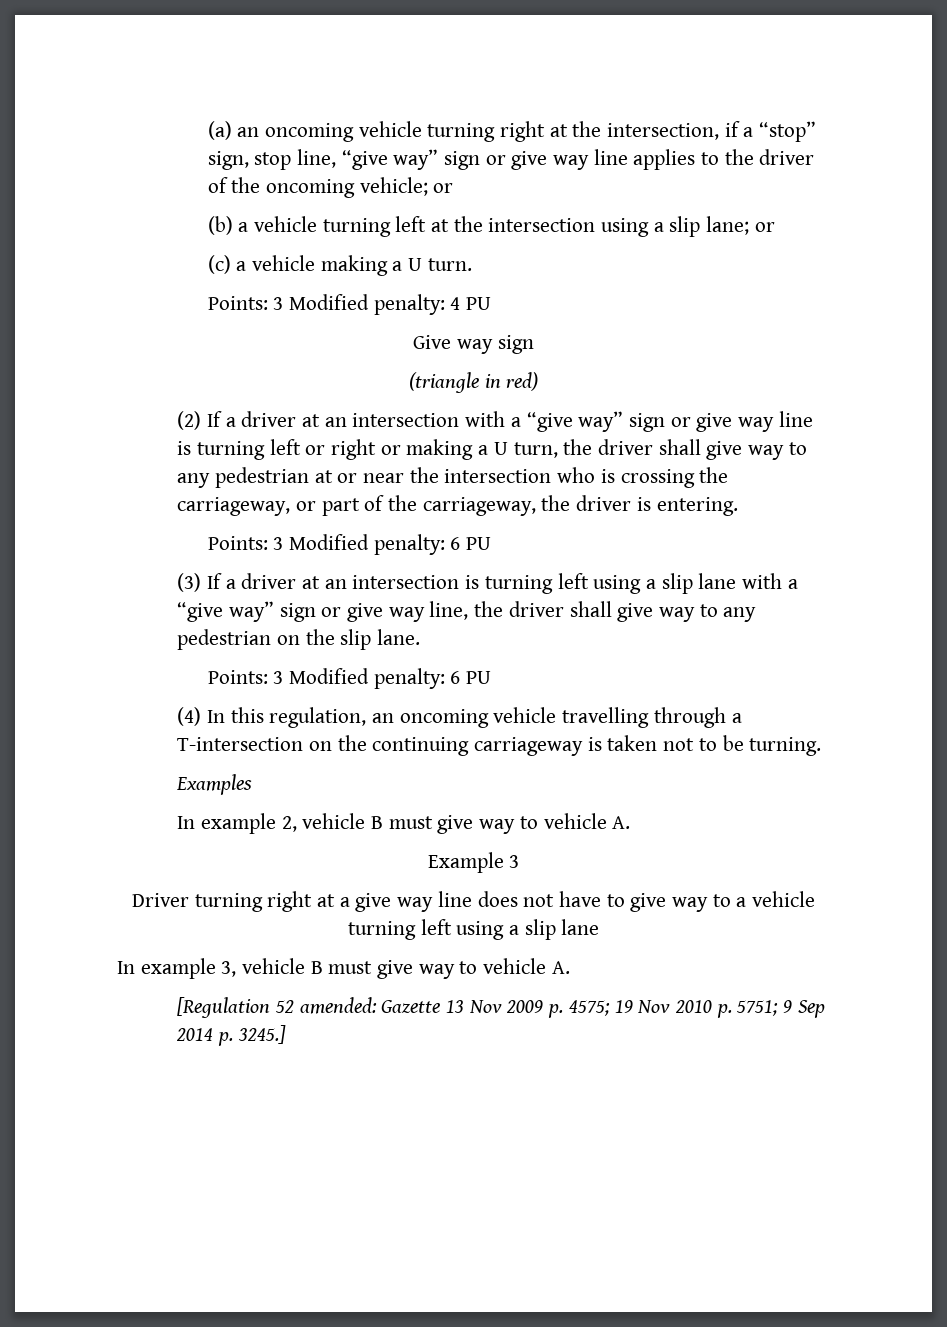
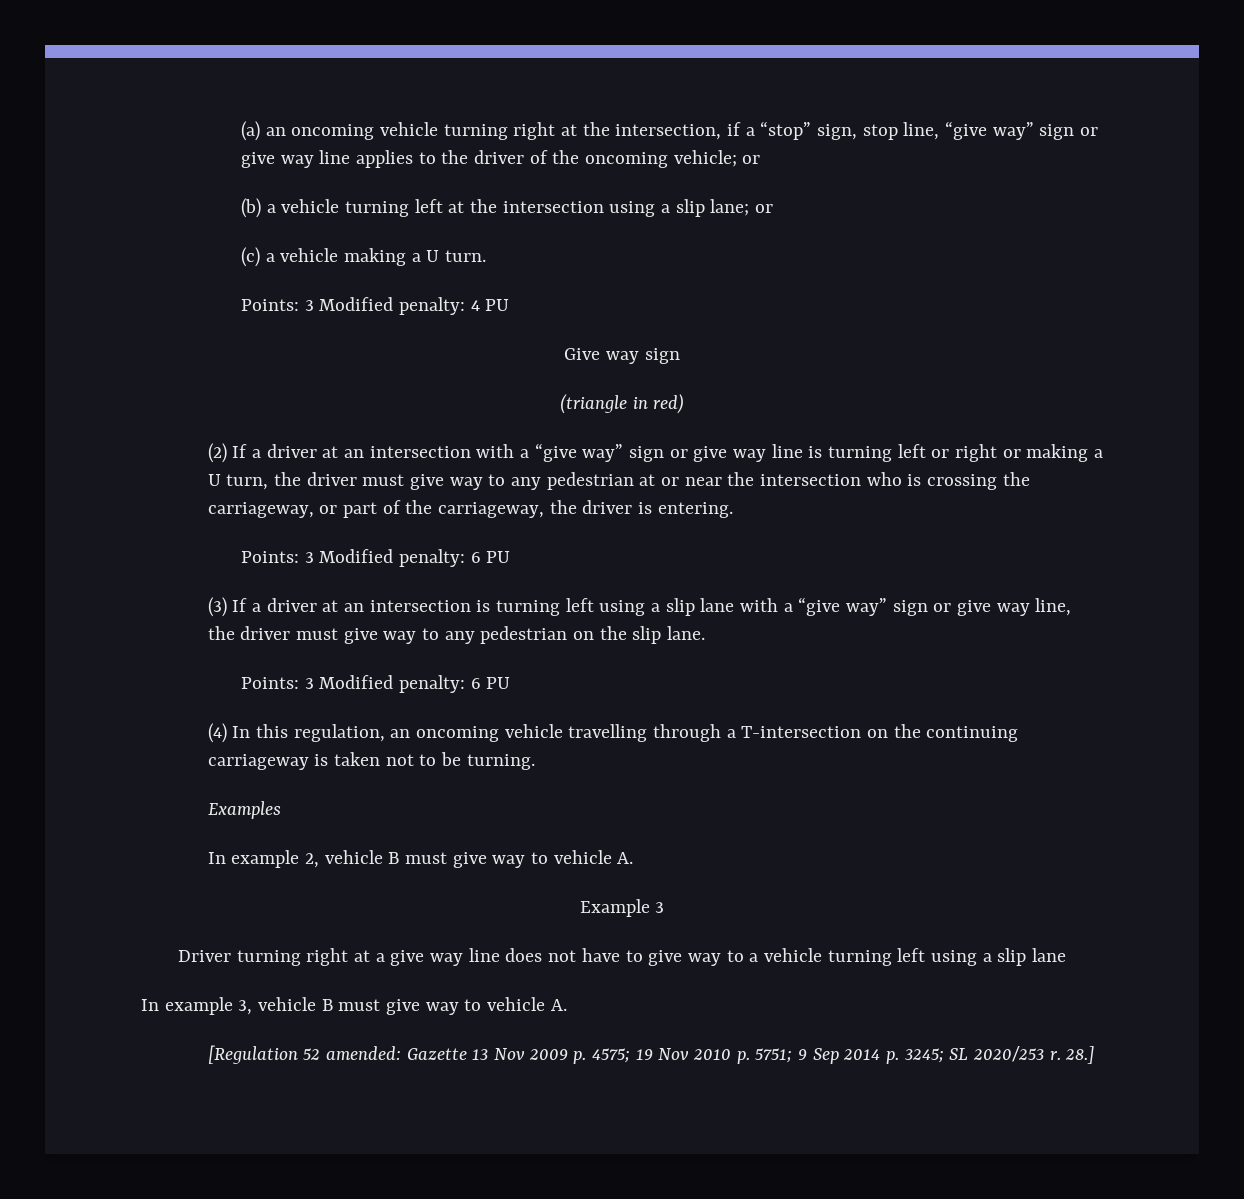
[658,439,701,455] shall -> [362,474,405,486] must
[569,601,612,617] shall -> [295,628,338,640] must
[237,1025,286,1044] 3245.] -> [904,1046,1095,1064] 3245; SL 2020/253 r. 28.]

